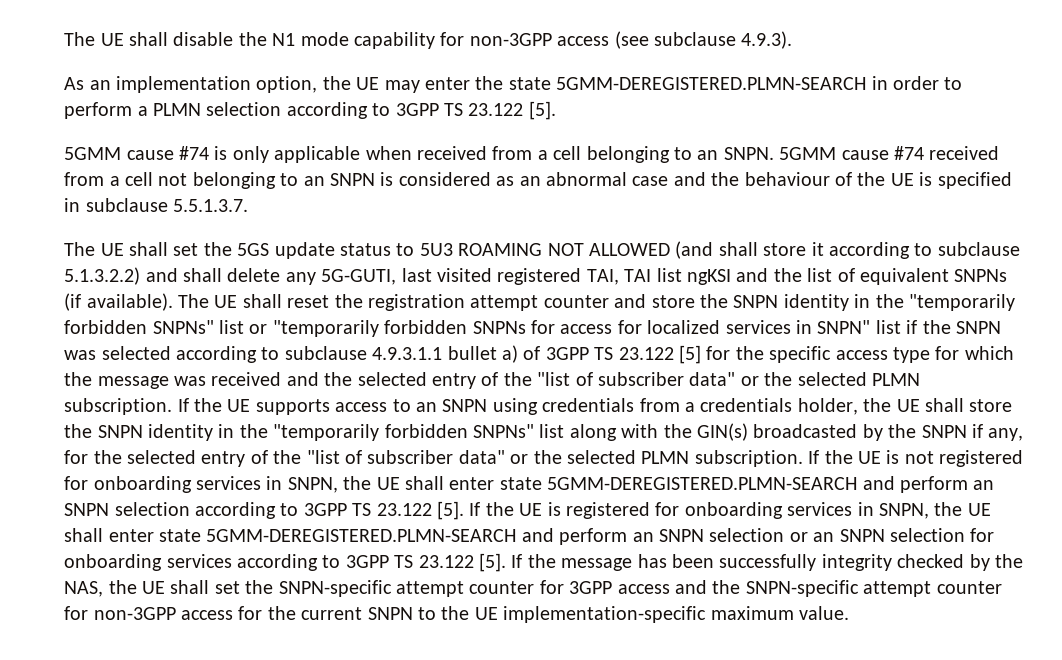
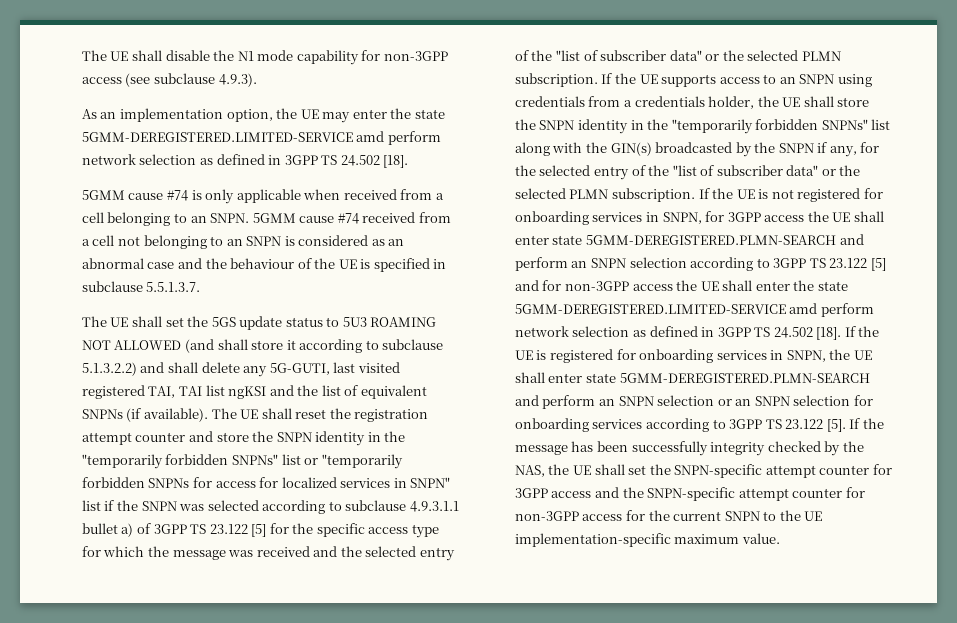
[556,76,963,90] [64,101,556,120] 5GMM-DEREGISTERED.PLMN-SEARCH in order to perform a PLMN selection according to 3GPP TS 23.122 [5]. -> [81,131,441,145] [81,154,409,168] 5GMM-DEREGISTERED.LIMITED-SERVICE amd perform network selection as defined in 3GPP TS 24.502 [18].
(338, 485) none -> [705,211,805,222] for 3GPP access
[437,501,465,520] [5]. -> [870,258,886,271] [514,280,848,291] [514,303,874,317] [514,326,842,340] [5] and for non-3GPP access the UE shall enter the state 5GMM-DEREGISTERED.LIMITED-SERVICE amd perform network selection as defined in 3GPP TS 24.502 [18].

